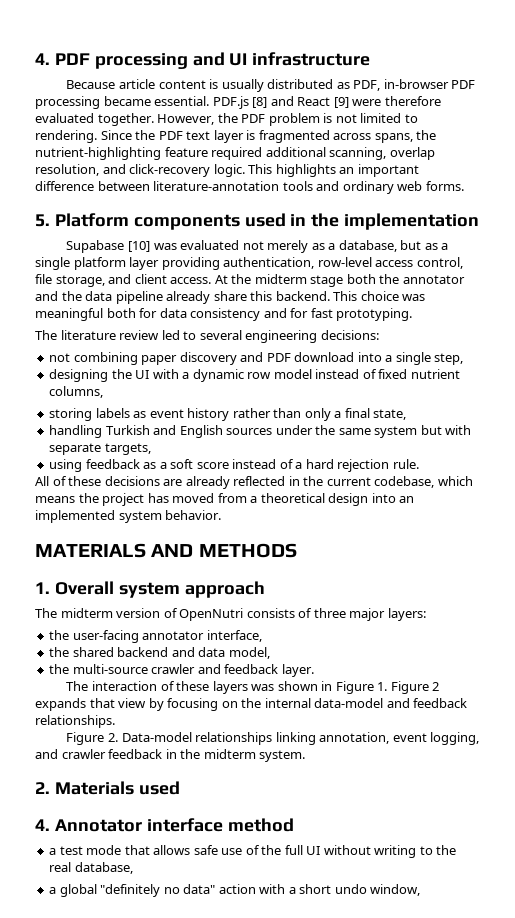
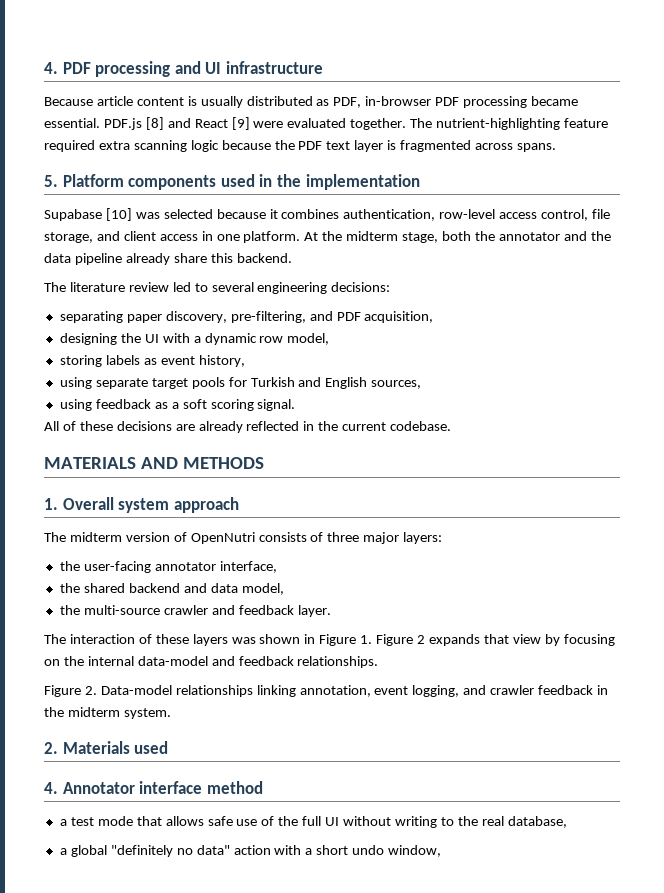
[384,96,441,106] therefore -> (284, 124) none
[157,113,418,126] [35,130,132,143] However, the PDF problem is not limited to rendering. Since -> [410,118,609,130] [44,140,271,152] The nutrient-highlighting feature required extra scanning logic because
[374,130,437,143] [35,147,435,160] [35,164,419,177] [35,181,464,194] spans, the nutrient-highlighting feature required additional scanning, overlap resolution, and click-recovery logic. This highlights an important difference between literature-annotation tools and ordinary web forms. -> [516,143,556,152] spans.
[180,240,449,253] [35,257,220,270] evaluated not merely as a database, but as a single platform layer providing -> [163,209,340,219] selected because it combines
[170,277,212,284] access. -> [159,231,301,243] access in one platform.
[310,275,344,287] stage -> [402,232,439,243] stage,
[333,291,426,301] [35,308,413,321] This choice was meaningful both for data consistency and for fast prototyping. -> (292, 258) none
[49,352,464,365] not combining paper discovery and PDF download into a single step, -> [59,311,434,323] separating paper discovery, pre-filtering, and PDF acquisition,
[273,369,460,379] [49,386,104,398] [49,408,407,421] [49,425,472,438] [49,443,151,455] model instead of fixed nutrient columns, // storing labels as event history rather than only a final state, // handling Turkish and English sources under the same system but with separate targets, -> [287,333,330,345] [59,355,245,367] [59,377,422,389] model, // storing labels as event history, // using separate target pools for Turkish and English sources,
[196,459,419,472] score instead of a hard rejection rule. -> [210,399,296,411] scoring signal.
[374,476,473,488] [35,493,415,506] [35,510,222,523] codebase, which means the project has moved from a theoretical design into an implemented system behavior. -> [390,421,452,431] codebase.

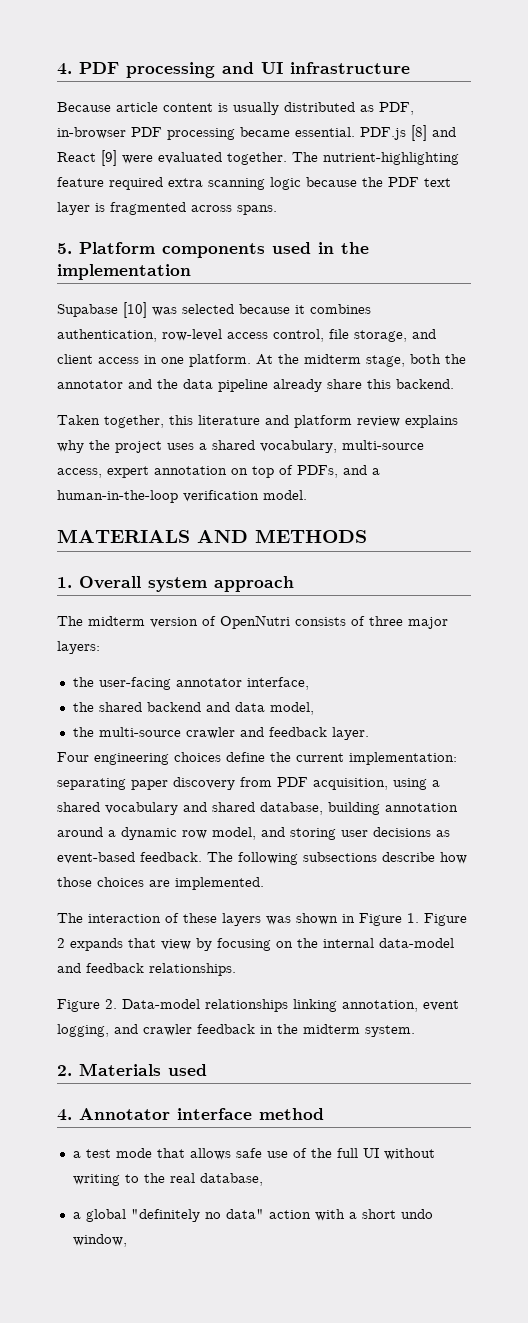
[44,282,391,294] [59,311,434,323] [59,333,330,345] [59,355,245,367] [59,377,422,389] [59,399,296,411] [44,421,452,433] The literature review led to several engineering decisions: // separating paper discovery, pre-filtering, and PDF acquisition, // designing the UI with a dynamic row model, // storing labels as event history, // using separate target pools for Turkish and English sources, // using feedback as a soft scoring signal. // All of these decisions are already reflected in the current codebase. -> [57,415,458,428] [57,440,424,453] [57,465,380,478] [57,490,307,503] Taken together, this literature and platform review explains why the project uses a shared vocabulary, multi-source access, expert annotation on top of PDFs, and a human-in-the-loop verification model.
(331, 611) none -> [57,752,457,765] [57,777,440,790] [57,802,458,815] [57,827,450,840] [57,852,467,865] [57,877,264,890] // Four engineering choices define the current implementation: separating paper discovery from PDF acquisition, using a shared vocabulary and shared database, building annotation around a dynamic row model, and storing user decisions as event-based feedback. The following subsections describe how those choices are implemented.

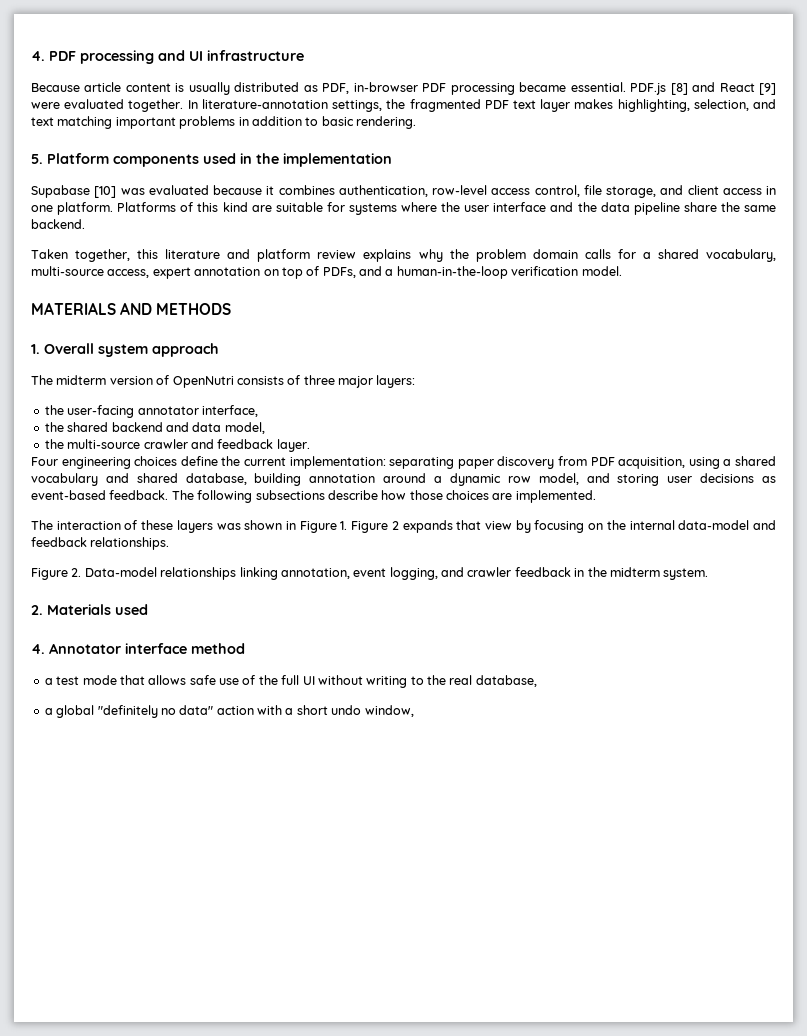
[292,152,459,165] [57,177,451,190] [57,202,277,215] The nutrient-highlighting feature required extra scanning logic because the PDF text layer is fragmented across spans. -> [187,99,776,112] [31,116,416,129] In literature-annotation settings, the fragmented PDF text layer makes highlighting, selection, and text matching important problems in addition to basic rendering.
[182,304,234,314] selected -> [148,185,209,195] evaluated
[256,354,466,367] [57,380,123,389] At the midterm stage, both the annotator -> [117,202,547,215] Platforms of this kind are suitable for systems where the user interface
[273,379,391,392] already share this -> [683,202,777,212] share the same
[115,441,194,453] project uses -> [475,249,636,262] problem domain calls for

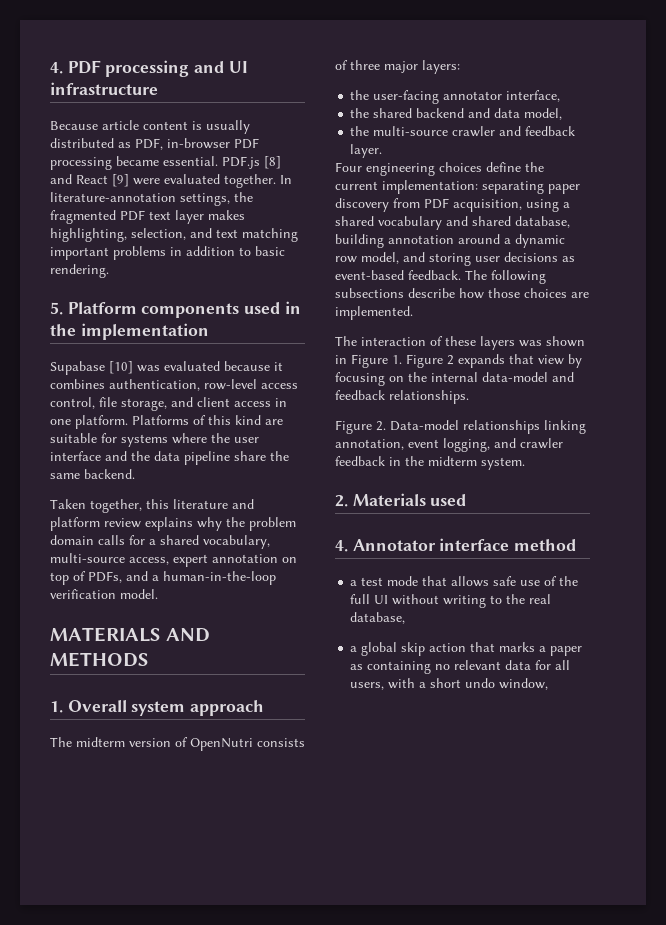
[97,705,254,718] "definitely no data" action -> [401,642,583,656] [350,660,571,674] [350,682,385,690] skip action that marks a paper as containing no relevant data for all users,

